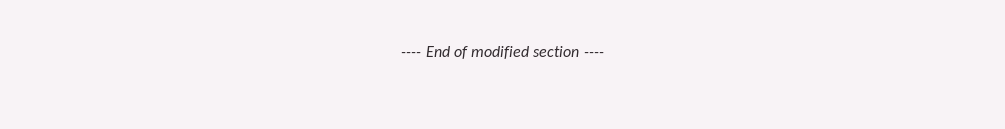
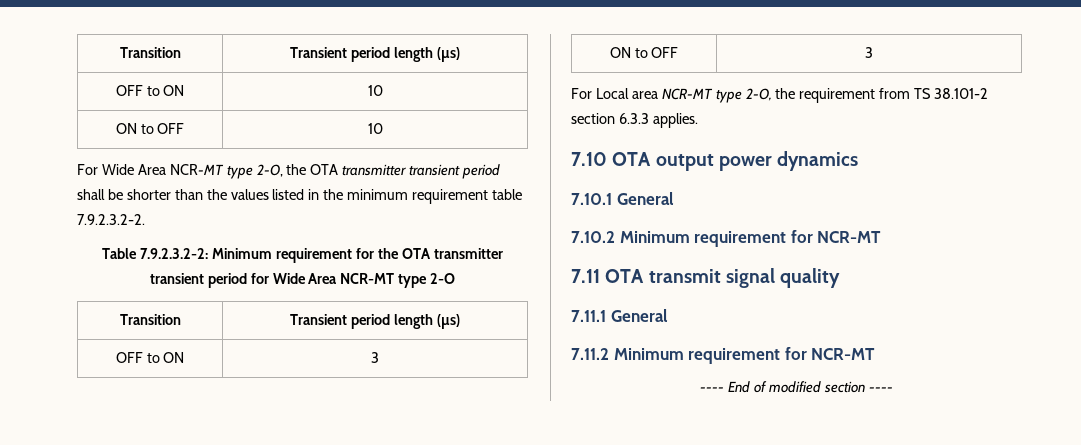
(401, 54) none -> [119,47,181,58] [290,47,460,62] [115,85,185,96] [367,85,383,96] [115,123,185,134] [367,123,383,134] [77,164,501,179] [77,189,523,204] [77,214,145,225] [102,248,503,263] [149,273,456,288] [119,314,181,325] [290,314,460,329] [115,352,185,363] [371,352,379,363] [609,47,679,58] [865,47,873,58] [571,88,989,103] [571,113,698,128] [571,151,859,171] [571,192,674,205] [571,230,882,247] [571,268,841,288] [571,309,668,322] [571,347,876,364] Transition | Transient period length (µs) // OFF to ON | 10 // ON to OFF | 10 // For Wide Area NCR-MT type 2-O, the OTA transmitter transient period shall be shorter than the values listed in the minimum requirement table 7.9.2.3.2-2. // Table 7.9.2.3.2-2: Minimum requirement for the OTA transmitter transient period for Wide Area NCR-MT type 2-O // Transition | Transient period length (µs) // OFF to ON | 3 // ON to OFF | 3 // For Local area NCR-MT type 2-O, the requirement from TS 38.101-2 section 6.3.3 applies. // 7.10 OTA output power dynamics // 7.10.1 General // 7.10.2 Minimum requirement for NCR-MT // 7.11 OTA transmit signal quality // 7.11.1 General // 7.11.2 Minimum requirement for NCR-MT //

